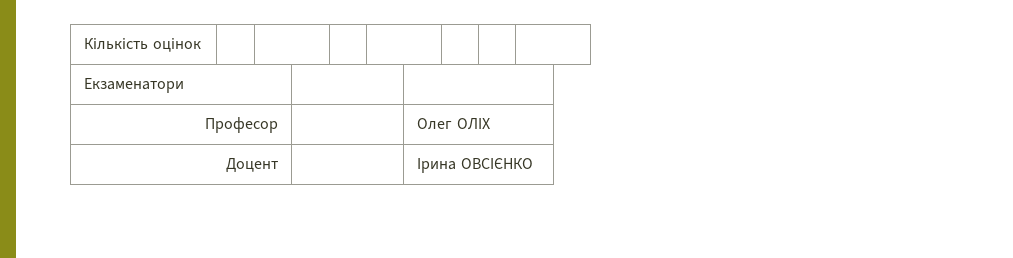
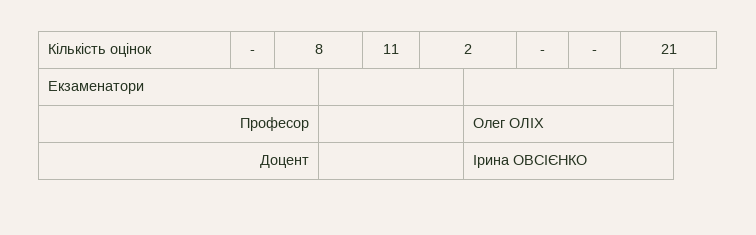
(201, 45) | | | | | | -> [250,50,255,54] [314,44,323,54] [383,44,399,54] [464,44,472,54] [540,50,545,54] [592,50,597,54] [660,44,677,54] - | 8 | 11 | 2 | - | - | 21

